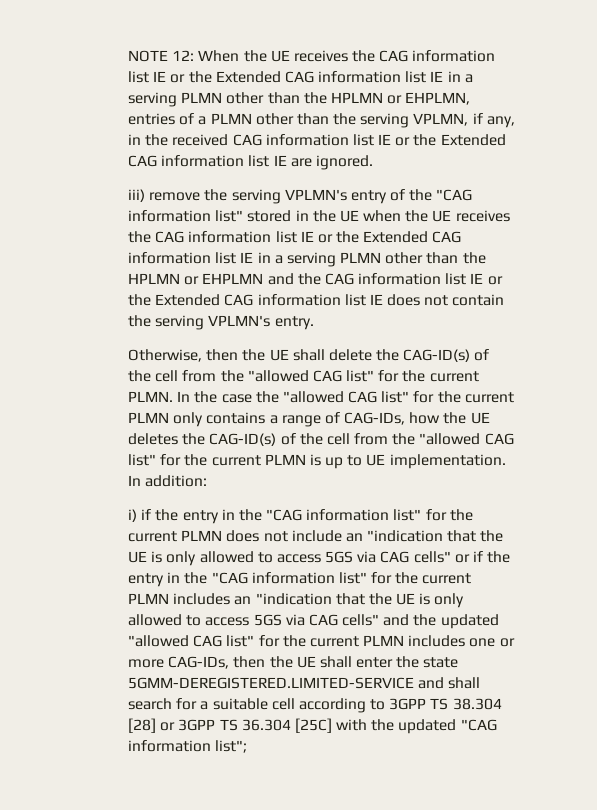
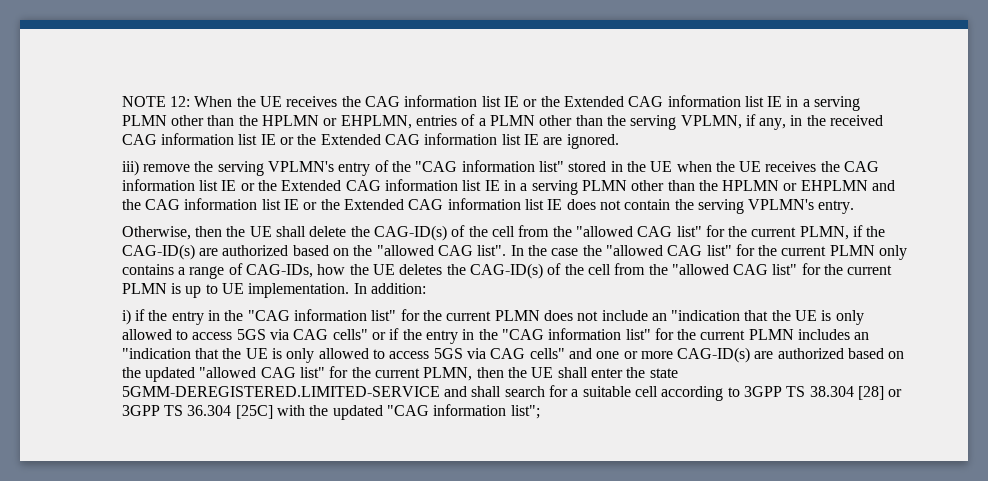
[127,391,173,402] PLMN. -> [799,225,886,240] [121,244,507,260] PLMN, if the CAG-ID(s) are authorized based on the "allowed CAG list".
(410, 620) none -> [596,347,905,363] one or more CAG-ID(s) are authorized based on
[363,635,515,647] [127,656,230,669] PLMN includes one or more CAG-IDs, -> [423,367,473,381] PLMN,

